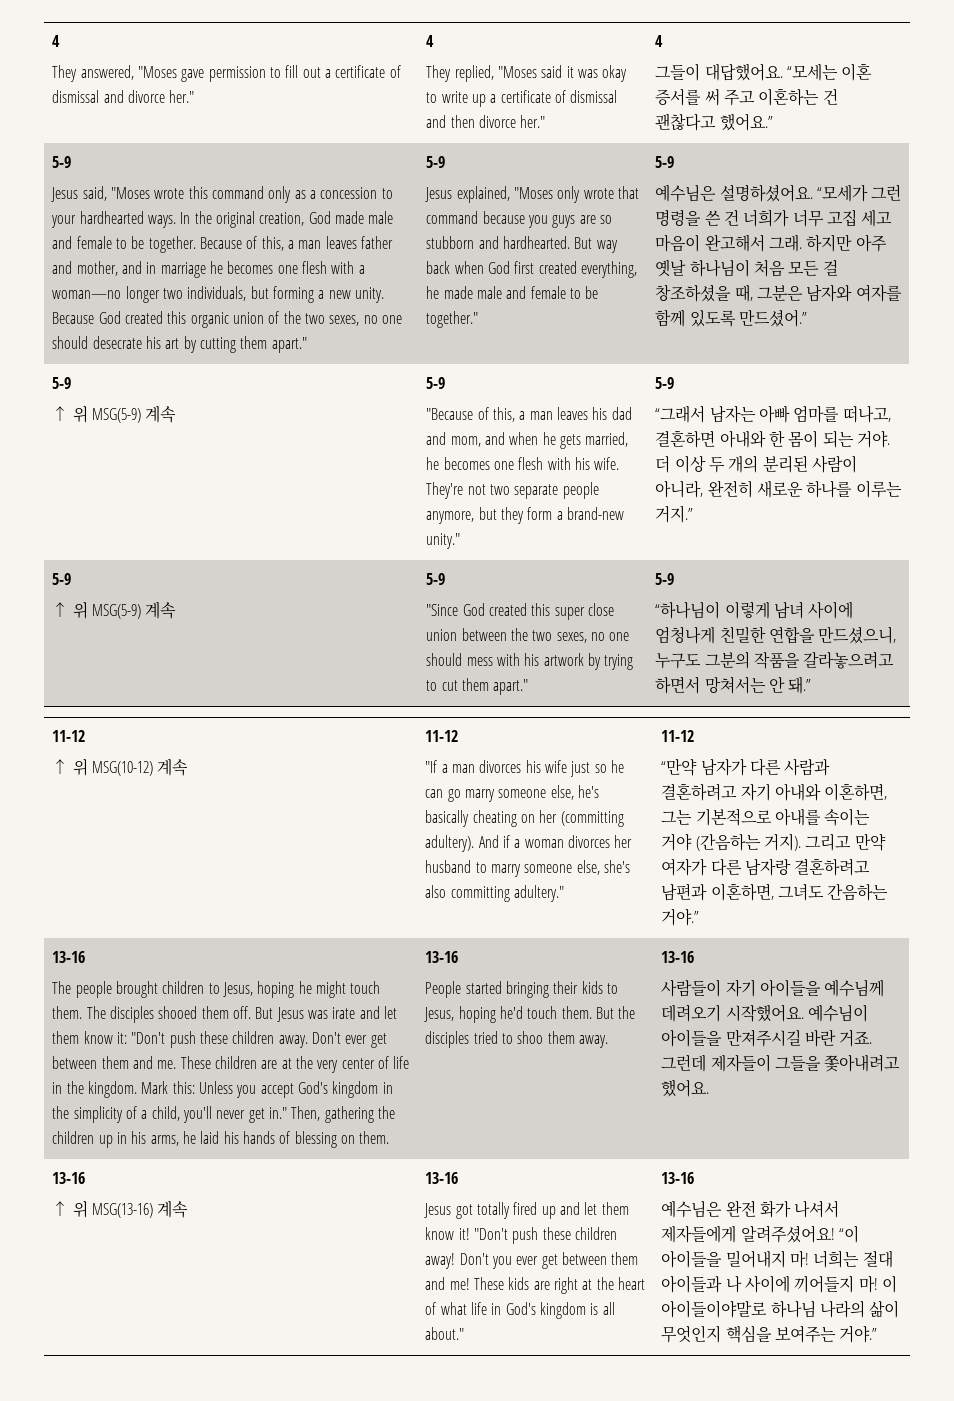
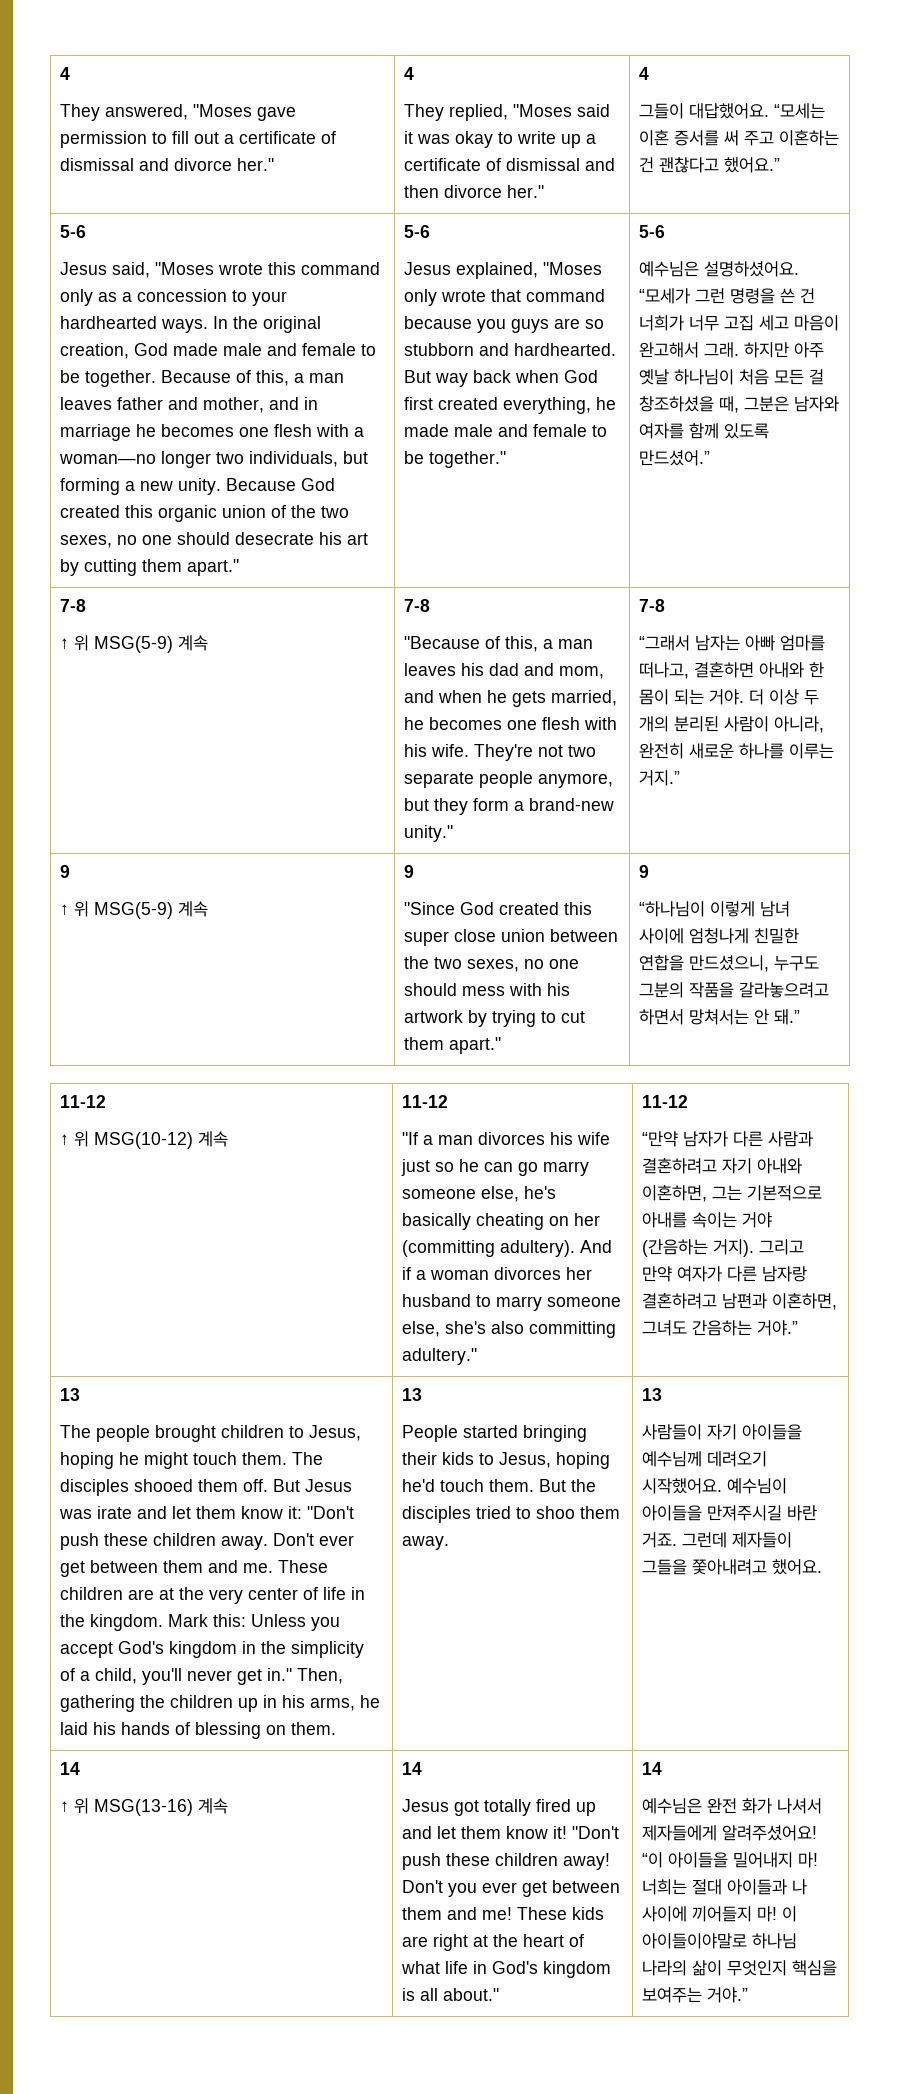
[52,156,72,168] 5-9 -> [60,225,87,238] 5-6
[426,156,446,168] 5-9 -> [404,225,431,238] 5-6
[655,156,675,168] 5-9 -> [639,225,666,238] 5-6
[52,377,72,389] [52,405,177,423] [426,377,446,389] 5-9 // ↑ 위 MSG(5-9) 계속 | 5-9 -> [60,599,87,612] [60,635,209,653] [404,599,431,612] 7-8 // ↑ 위 MSG(5-9) 계속 | 7-8
[655,377,675,389] 5-9 -> [639,599,666,612] 7-8
[52,573,72,585] [52,601,177,619] [426,573,446,585] 5-9 // ↑ 위 MSG(5-9) 계속 | 5-9 -> [60,865,71,878] [60,901,209,919] [404,865,415,878] 9 // ↑ 위 MSG(5-9) 계속 | 9
[655,573,675,585] 5-9 -> [639,865,650,878] 9
[52,951,86,963] 13-16 -> [60,1388,81,1401] 13
[425,951,459,963] 13-16 -> [402,1388,423,1401] 13
[661,951,695,963] 13-16 -> [642,1388,663,1401] 13
[52,1172,86,1184] 13-16 -> [60,1762,81,1775] 14
[425,1172,459,1184] 13-16 -> [402,1762,423,1775] 14
[661,1172,695,1184] 13-16 -> [642,1762,663,1775] 14

